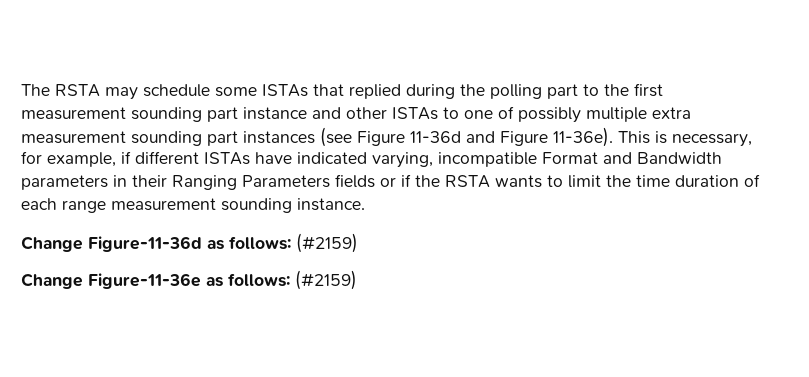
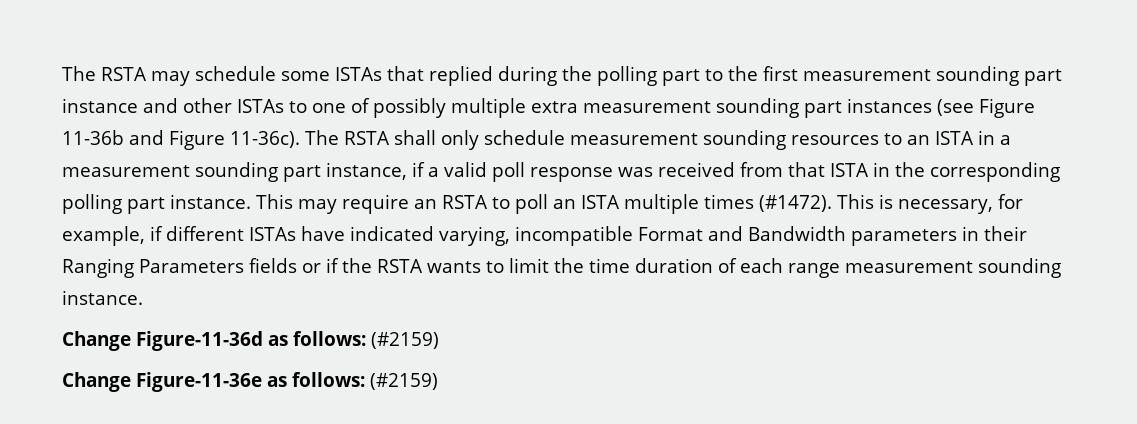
[410,131,461,143] 11-36d -> [62,130,124,145] 11-36b
[553,127,613,147] 11-36e). -> [230,130,1011,150] [62,162,1060,182] [62,194,832,214] 11-36c). The RSTA shall only schedule measurement sounding resources to an ISTA in a measurement sounding part instance, if a valid poll response was received from that ISTA in the corresponding polling part instance. This may require an RSTA to poll an ISTA multiple times (#1472).

